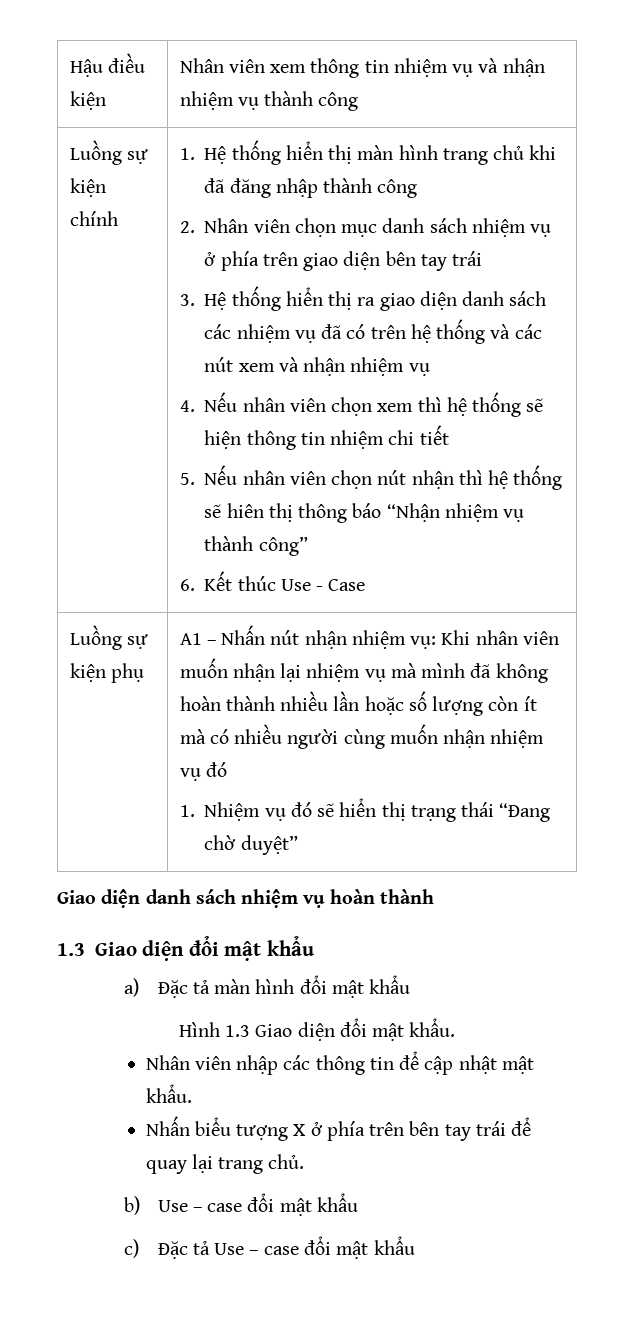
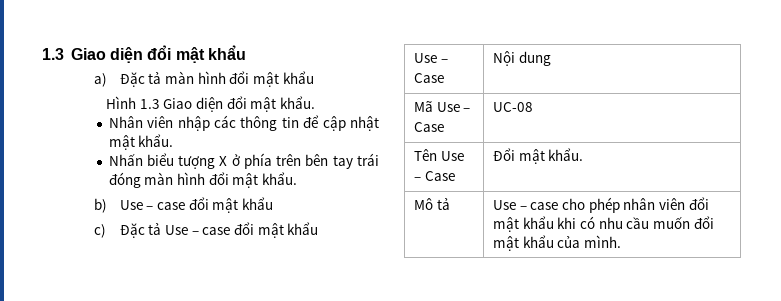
[69,53,145,77] [69,91,106,110] [179,58,545,78] [179,91,359,111] [69,140,148,165] [69,178,106,197] [69,211,118,226] [179,140,557,165] [204,178,418,198] [179,218,552,237] [204,251,483,271] [179,286,547,311] [204,319,542,344] [204,357,430,376] [179,392,544,417] [204,425,449,450] [179,465,563,490] [204,503,525,523] [204,536,308,556] [179,571,366,591] [69,625,148,650] [69,663,144,683] [179,625,559,649] [179,658,548,683] [179,691,537,716] [179,724,545,749] [179,762,227,781] [179,798,551,822] [204,835,298,855] [57,889,434,908] Hậu điều kiện | Nhân viên xem thông tin nhiệm vụ và nhận nhiệm vụ thành công // Luồng sự kiện chính | 1. Hệ thống hiển thị màn hình trang chủ khi đã đăng nhập thành công // 2. Nhân viên chọn mục danh sách nhiệm vụ ở phía trên giao diện bên tay trái // 3. Hệ thống hiển thị ra giao diện danh sách các nhiệm vụ đã có trên hệ thống và các nút xem và nhận nhiệm vụ // 4. Nếu nhân viên chọn xem thì hệ thống sẽ hiện thông tin nhiệm chi tiết // 5. Nếu nhân viên chọn nút nhận thì hệ thống sẽ hiên thị thông báo “Nhận nhiệm vụ thành công” // 6. Kết thúc Use - Case // Luồng sự kiện phụ | A1 – Nhấn nút nhận nhiệm vụ: Khi nhân viên muốn nhận lại nhiệm vụ mà mình đã không hoàn thành nhiều lần hoặc số lượng còn ít mà có nhiều người cùng muốn nhận nhiệm vụ đó // 1. Nhiệm vụ đó sẽ hiển thị trạng thái “Đang chờ duyệt” // Giao diện danh sách nhiệm vụ hoàn thành // -> (42, 54) none
[511,1117,532,1136] [145,1154,305,1174] để quay lại trang chủ. -> [108,172,297,188] đóng màn hình đổi mật khẩu.
(415, 1245) none -> [414,53,448,63] [414,73,445,83] [493,51,551,66] [414,101,471,112] [414,122,445,132] [493,102,534,112] [414,149,464,161] [414,171,455,181] [493,148,584,164] [414,198,450,210] [493,197,709,213] [493,216,714,232] [493,235,622,251] // Use – Case | Nội dung // Mã Use – Case | UC-08 // Tên Use – Case | Đổi mật khẩu. // Mô tả | Use – case cho phép nhân viên đổi mật khẩu khi có nhu cầu muốn đổi mật khẩu của mình.

